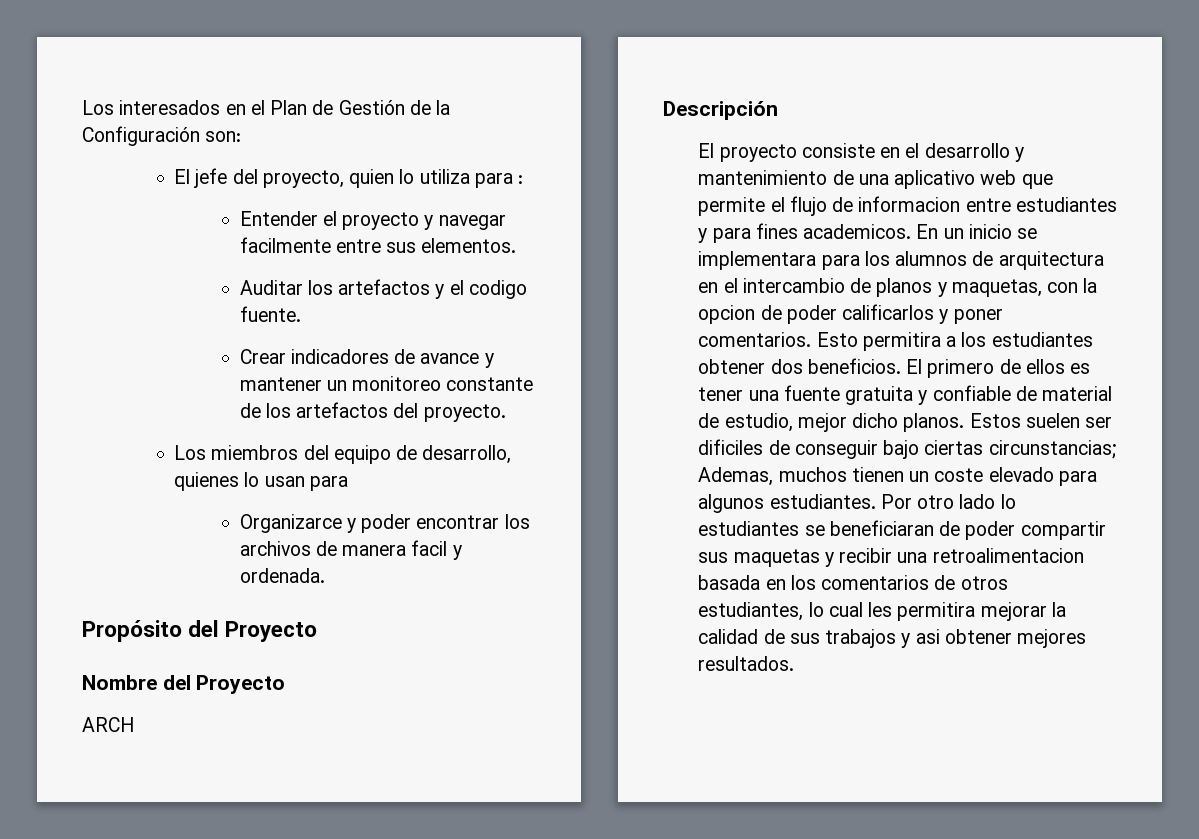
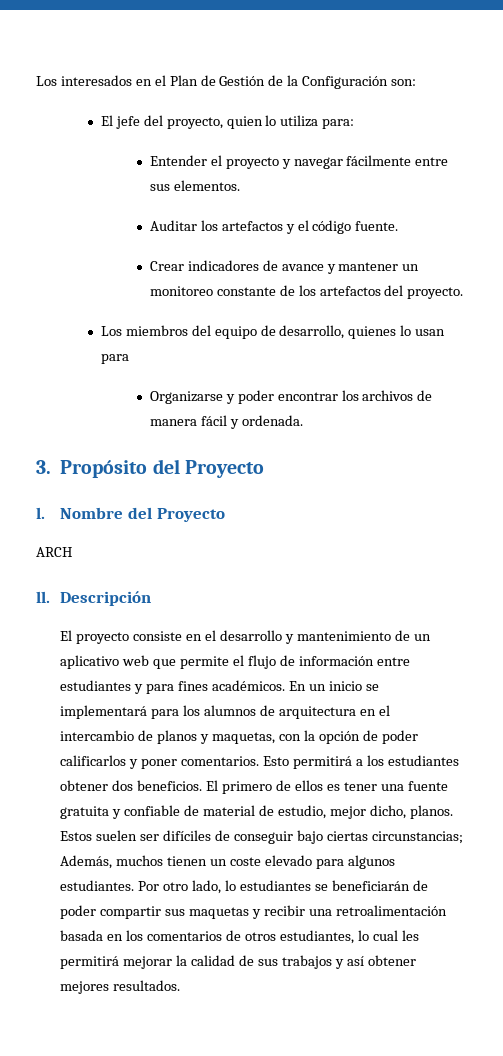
[474,173,524,188] para : -> [322,119,355,129] para:
[239,237,331,253] facilmente -> [346,155,412,166] fácilmente
[468,280,527,299] codigo -> [312,220,352,234] código
[239,514,342,533] Organizarce -> [149,391,223,404] Organizarse
[411,540,448,556] facil -> [200,415,227,426] fácil
(325, 575) none -> [36,460,51,474] 3.
(318, 631) none -> [36,507,45,519] l.
(134, 724) none -> [36,591,50,603] ll.
[858,174,889,185] una -> [413,634,431,641] un
[858,196,961,212] informacion -> [298,656,374,666] información
[803,224,912,239] academicos. -> [212,680,286,691] académicos.
[698,251,817,270] implementara -> [60,705,148,719] implementará
[698,305,756,324] opcion -> [318,731,360,744] opción
[862,332,941,351] permitira -> [293,756,353,769] permitirá
[852,413,899,428] dicho -> [369,805,406,819] dicho,
[698,439,764,455] dificiles -> [163,830,212,841] difíciles
[698,467,774,486] Ademas, -> [60,855,113,869] Además,
[959,494,996,509] lado -> [192,880,222,894] lado,
[829,520,934,536] beneficiaran -> [331,880,410,891] beneficiarán
[932,548,1084,563] retroalimentacion -> [335,905,447,916] retroalimentación
[897,602,976,621] permitira -> [60,956,120,969] permitirá
[915,629,940,644] asi -> [346,956,364,966] así

